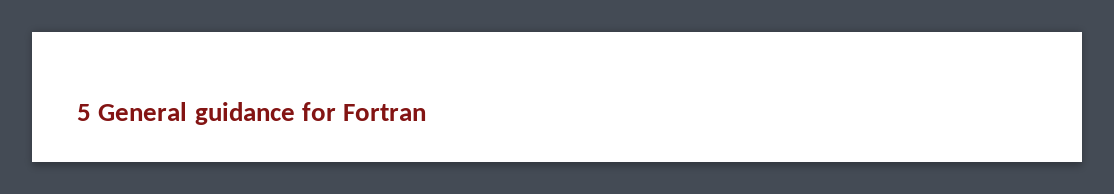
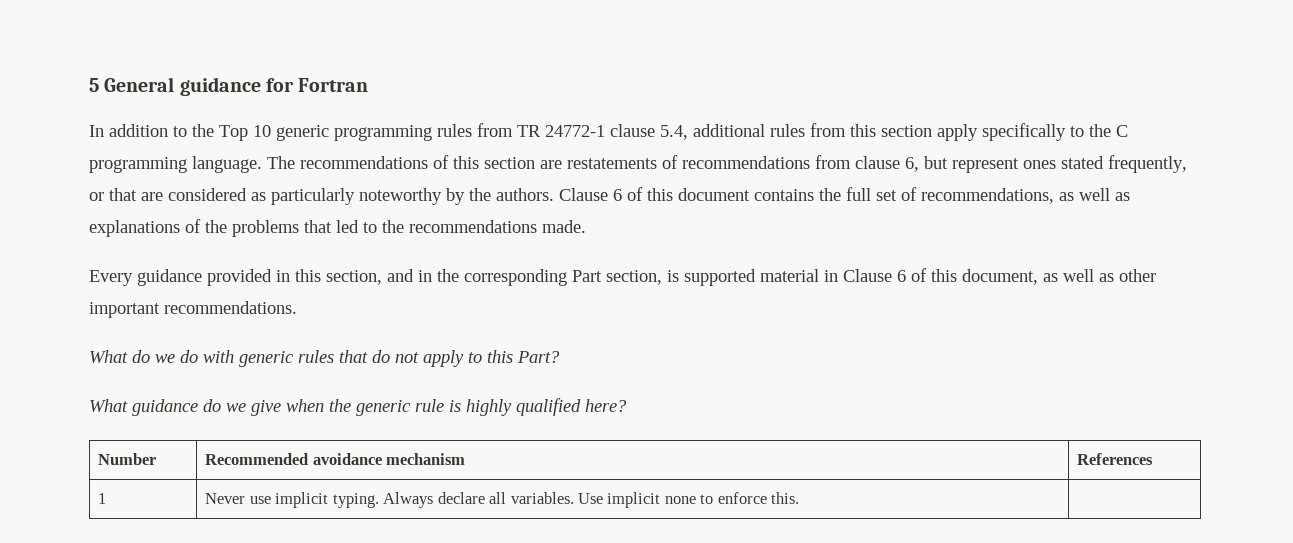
(427, 112) none -> [89,123,1128,141] [89,155,1187,173] [89,187,1130,205] [89,219,586,237] [89,268,1156,286] [89,301,297,318] [89,350,560,367] [89,398,627,416] [98,453,157,465] [205,453,466,465] [1077,453,1154,465] [98,493,107,504] [205,492,800,508] // In addition to the Top 10 generic programming rules from TR 24772-1 clause 5.4, additional rules from this section apply specifically to the C programming language. The recommendations of this section are restatements of recommendations from clause 6, but represent ones stated frequently, or that are considered as particularly noteworthy by the authors. Clause 6 of this document contains the full set of recommendations, as well as explanations of the problems that led to the recommendations made. // Every guidance provided in this section, and in the corresponding Part section, is supported material in Clause 6 of this document, as well as other important recommendations. // What do we do with generic rules that do not apply to this Part? // What guidance do we give when the generic rule is highly qualified here? // Number | Recommended avoidance mechanism | References // 1 | Never use implicit typing. Always declare all variables. Use implicit none to enforce this. |

